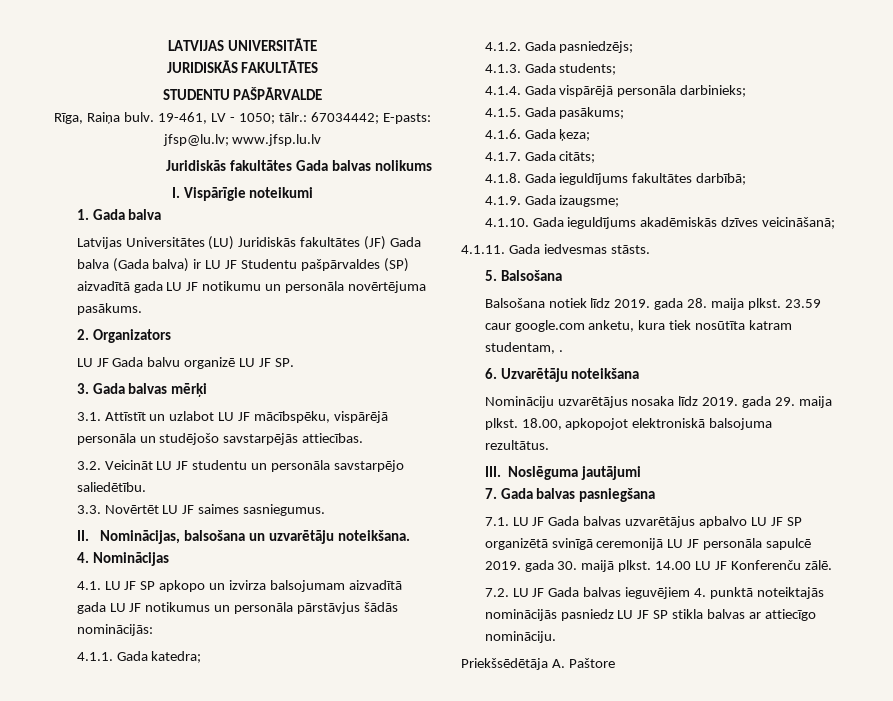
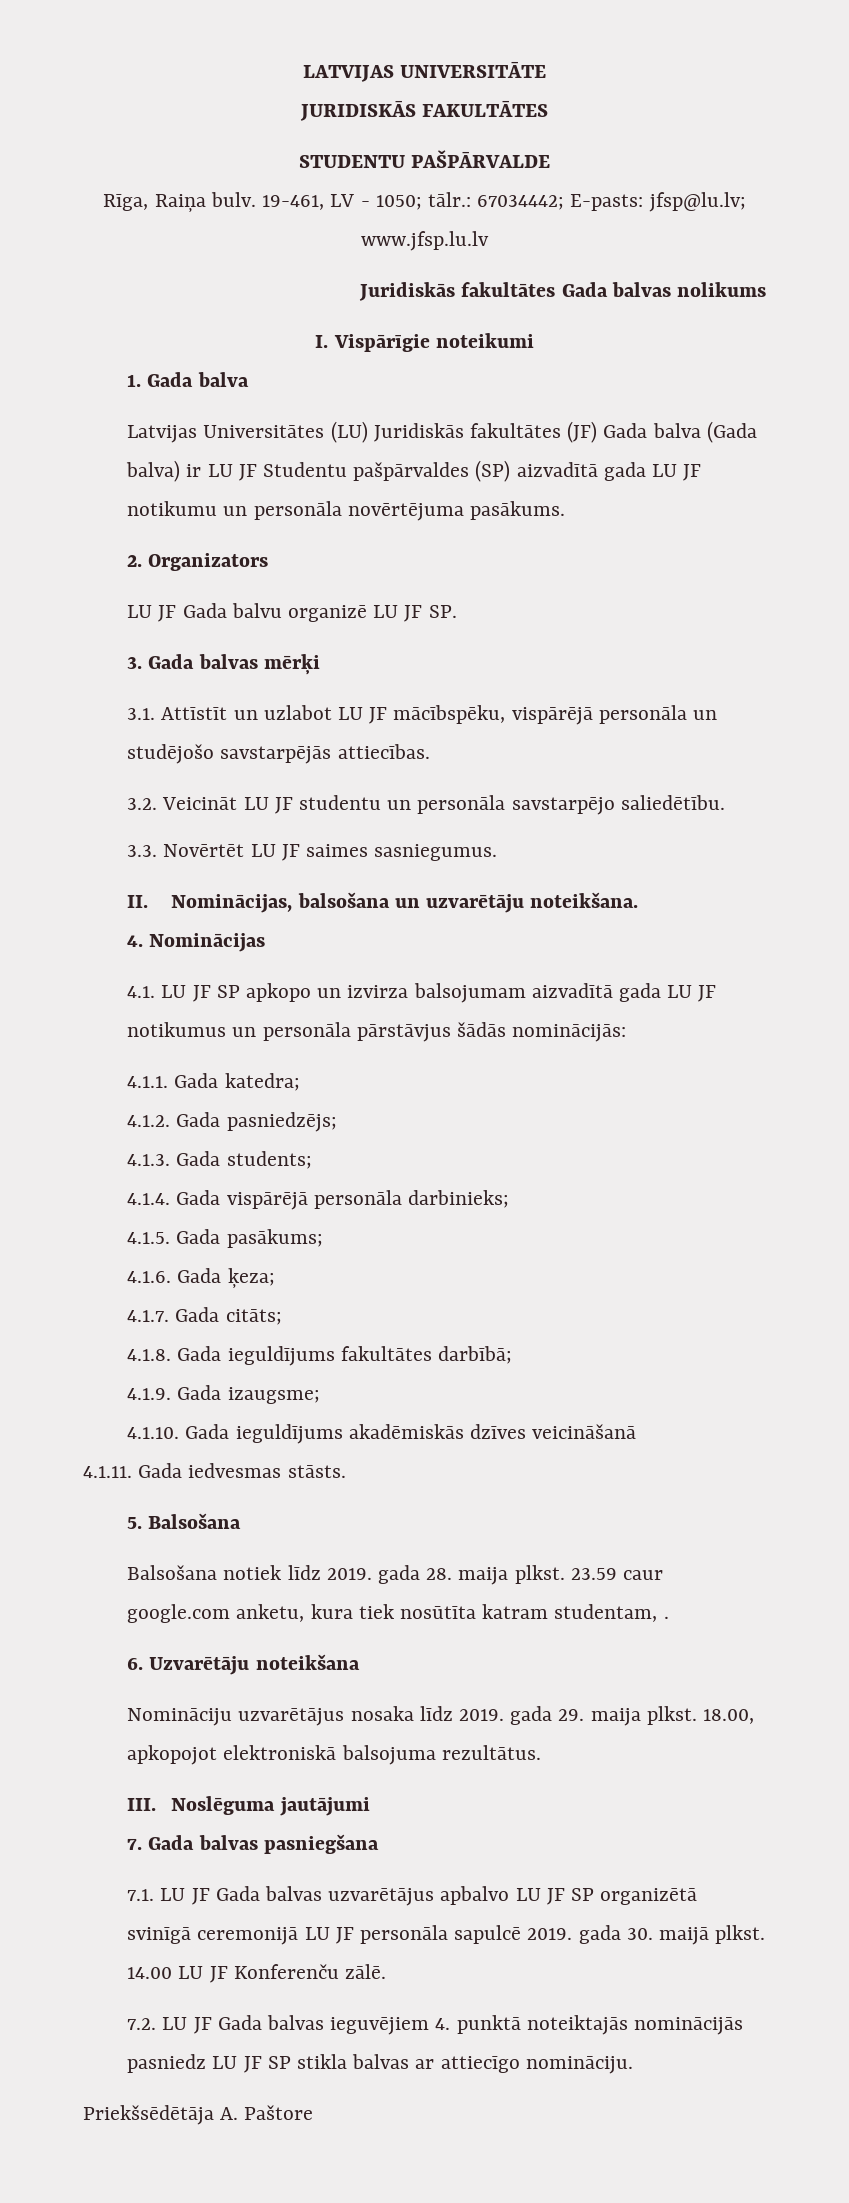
[762,217,836,229] veicināšanā; -> [532,1424,637,1439] veicināšanā

